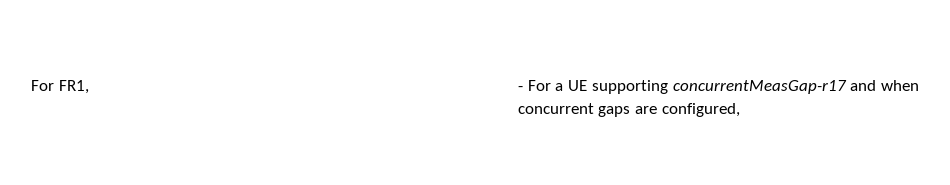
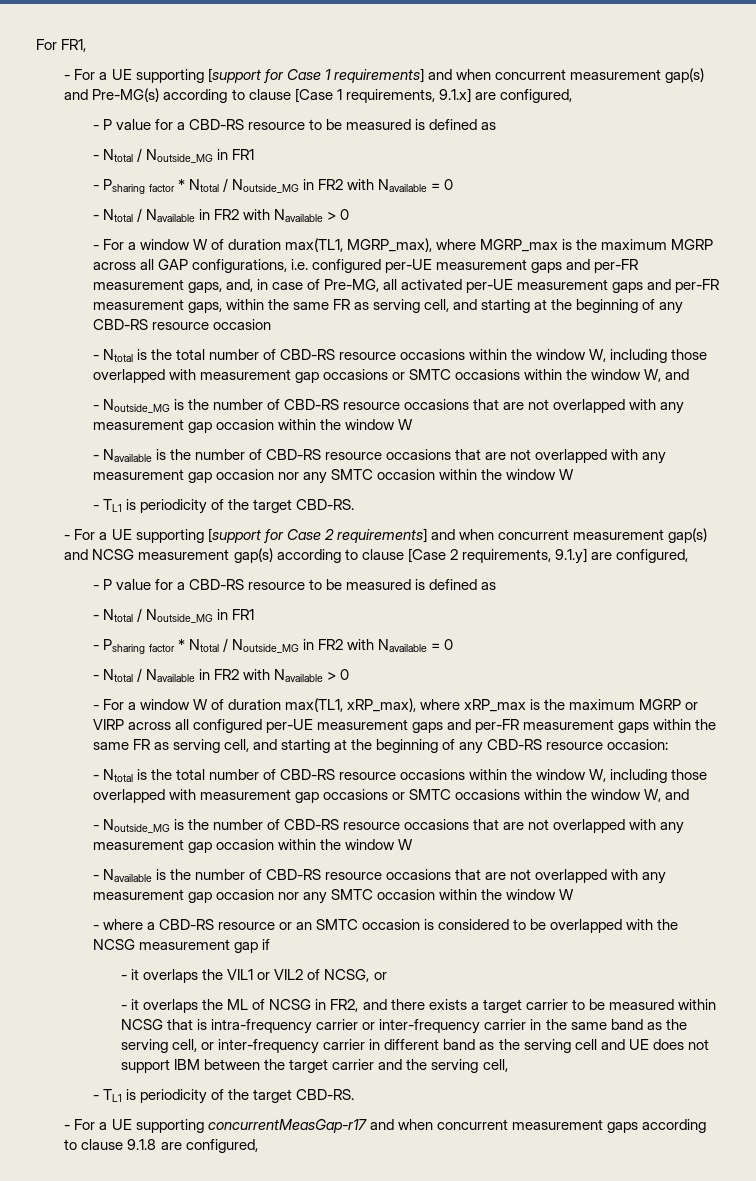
(89, 87) none -> [64,68,705,83] [64,88,572,103] [92,119,497,130] [92,148,254,163] [92,178,454,194] [92,208,350,222] [92,238,714,252] [92,259,639,273] [92,279,720,293] [92,299,684,314] [92,319,271,330] [92,349,708,363] [92,369,690,383] [92,399,685,414] [92,419,413,433] [92,449,667,464] [92,469,575,484] [92,499,355,514] [64,528,708,543] [64,548,688,564] [92,579,497,590] [92,608,254,623] [92,638,454,654] [92,668,350,682] [92,698,699,712] [92,719,717,733] [92,739,669,754] [92,769,708,783] [92,789,690,803] [92,819,685,834] [92,839,413,853] [92,869,667,884] [92,889,575,904] [92,919,679,933] [92,939,270,953] [121,969,387,983] [121,999,716,1013] [121,1019,687,1034] [121,1039,709,1054] [121,1059,508,1073] [92,1089,355,1104] // - For a UE supporting [support for Case 1 requirements] and when concurrent measurement gap(s) and Pre-MG(s) according to clause [Case 1 requirements, 9.1.x] are configured, // - P value for a CBD-RS resource to be measured is defined as // - Ntotal / Noutside_MG in FR1 // - Psharing factor * Ntotal / Noutside_MG in FR2 with Navailable = 0 // - Ntotal / Navailable in FR2 with Navailable > 0 // - For a window W of duration max(TL1, MGRP_max), where MGRP_max is the maximum MGRP across all GAP configurations, i.e. configured per-UE measurement gaps and per-FR measurement gaps, and, in case of Pre-MG, all activated per-UE measurement gaps and per-FR measurement gaps, within the same FR as serving cell, and starting at the beginning of any CBD-RS resource occasion // - Ntotal is the total number of CBD-RS resource occasions within the window W, including those overlapped with measurement gap occasions or SMTC occasions within the window W, and // - Noutside_MG is the number of CBD-RS resource occasions that are not overlapped with any measurement gap occasion within the window W // - Navailable is the number of CBD-RS resource occasions that are not overlapped with any measurement gap occasion nor any SMTC occasion within the window W // - TL1 is periodicity of the target CBD-RS. // - For a UE supporting [support for Case 2 requirements] and when concurrent measurement gap(s) and NCSG measurement gap(s) according to clause [Case 2 requirements, 9.1.y] are configured, // - P value for a CBD-RS resource to be measured is defined as // - Ntotal / Noutside_MG in FR1 // - Psharing factor * Ntotal / Noutside_MG in FR2 with Navailable = 0 // - Ntotal / Navailable in FR2 with Navailable > 0 // - For a window W of duration max(TL1, xRP_max), where xRP_max is the maximum MGRP or VIRP across all configured per-UE measurement gaps and per-FR measurement gaps within the same FR as serving cell, and starting at the beginning of any CBD-RS resource occasion: // - Ntotal is the total number of CBD-RS resource occasions within the window W, including those overlapped with measurement gap occasions or SMTC occasions within the window W, and // - Noutside_MG is the number of CBD-RS resource occasions that are not overlapped with any measurement gap occasion within the window W // - Navailable is the number of CBD-RS resource occasions that are not overlapped with any measurement gap occasion nor any SMTC occasion within the window W // - where a CBD-RS resource or an SMTC occasion is considered to be overlapped with the NCSG measurement gap if // - it overlaps the VIL1 or VIL2 of NCSG, or // - it overlaps the ML of NCSG in FR2, and there exists a target carrier to be measured within NCSG that is intra-frequency carrier or inter-frequency carrier in the same band as the serving cell, or inter-frequency carrier in different band as the serving cell and UE does not support IBM between the target carrier and the serving cell, // - TL1 is periodicity of the target CBD-RS.
[598,106,631,117] gaps -> [511,1119,706,1133] [64,1139,157,1150] measurement gaps according to clause 9.1.8

